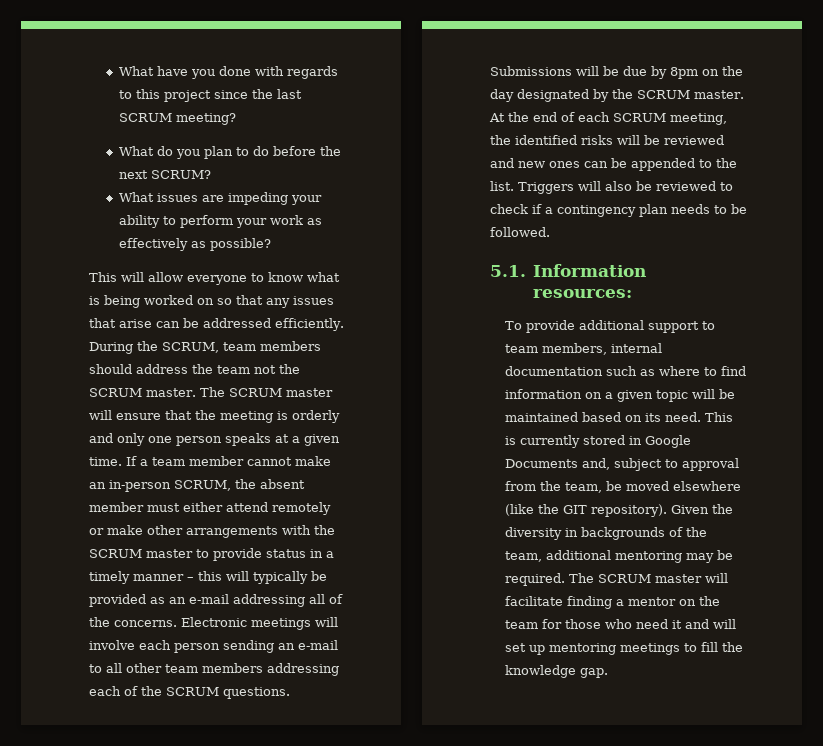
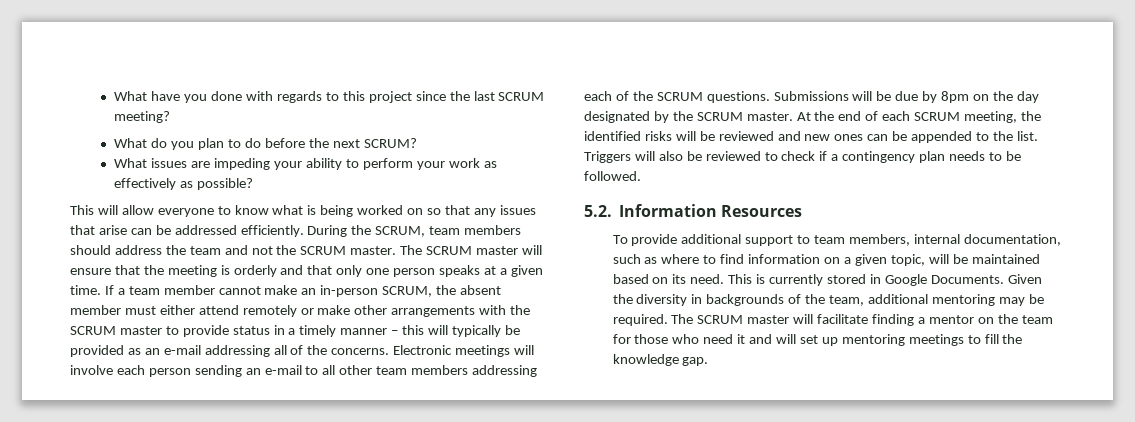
(250, 369) none -> [224,245,248,255] and
(113, 438) none -> [307,265,333,275] that
[490,264,646,277] [532,289,632,298] 5.1. Information resources: -> [584,204,803,217] 5.2. Information Resources
[505,366,604,376] documentation -> [963,234,1061,246] documentation,
[656,390,689,402] topic -> [890,254,925,266] topic,
[505,458,740,471] [505,481,742,493] [505,504,668,517] Documents and, subject to approval from the team, be moved elsewhere (like the GIT repository). -> [930,275,1004,284] Documents.

